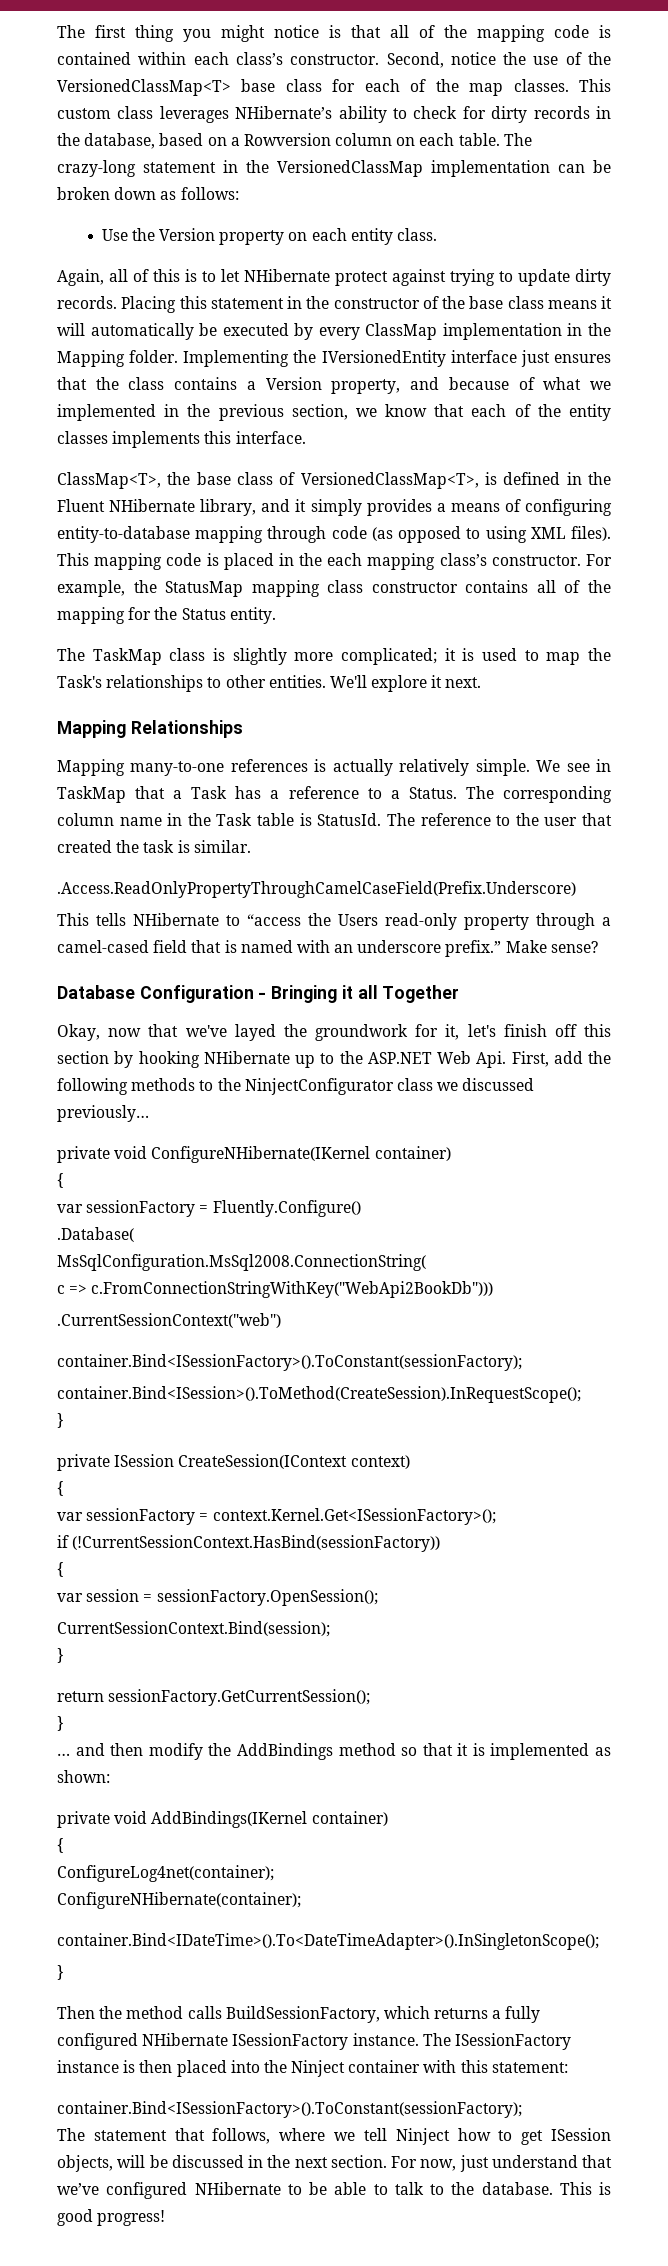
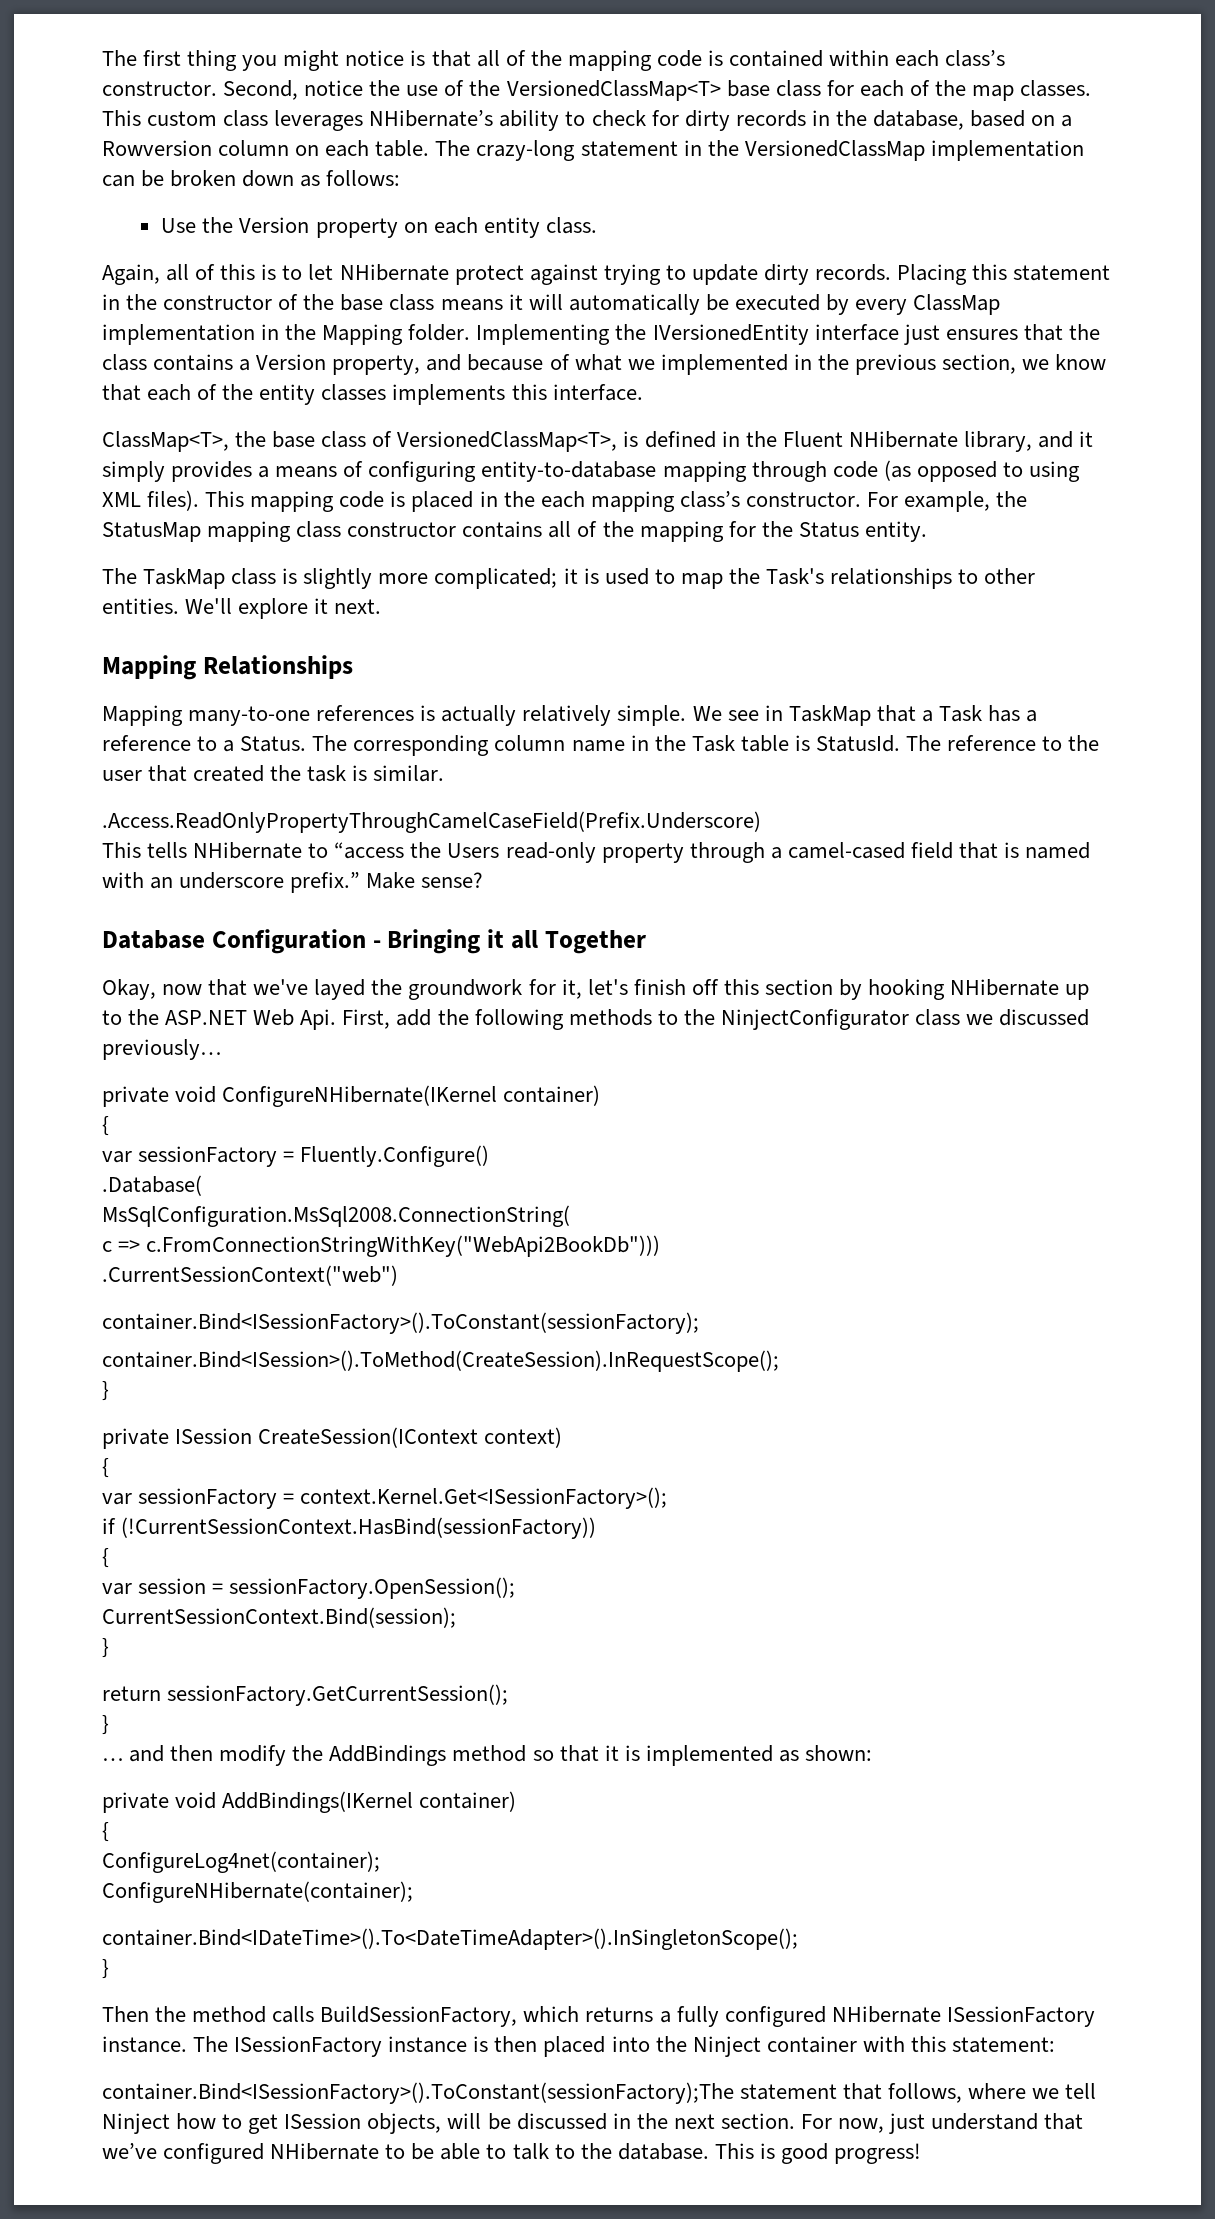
[57,2101,522,2118] [57,2128,85,2141] container.Bind<ISessionFactory>().ToConstant(sessionFactory); // The -> [102,2082,734,2104] container.Bind<ISessionFactory>().ToConstant(sessionFactory);The

